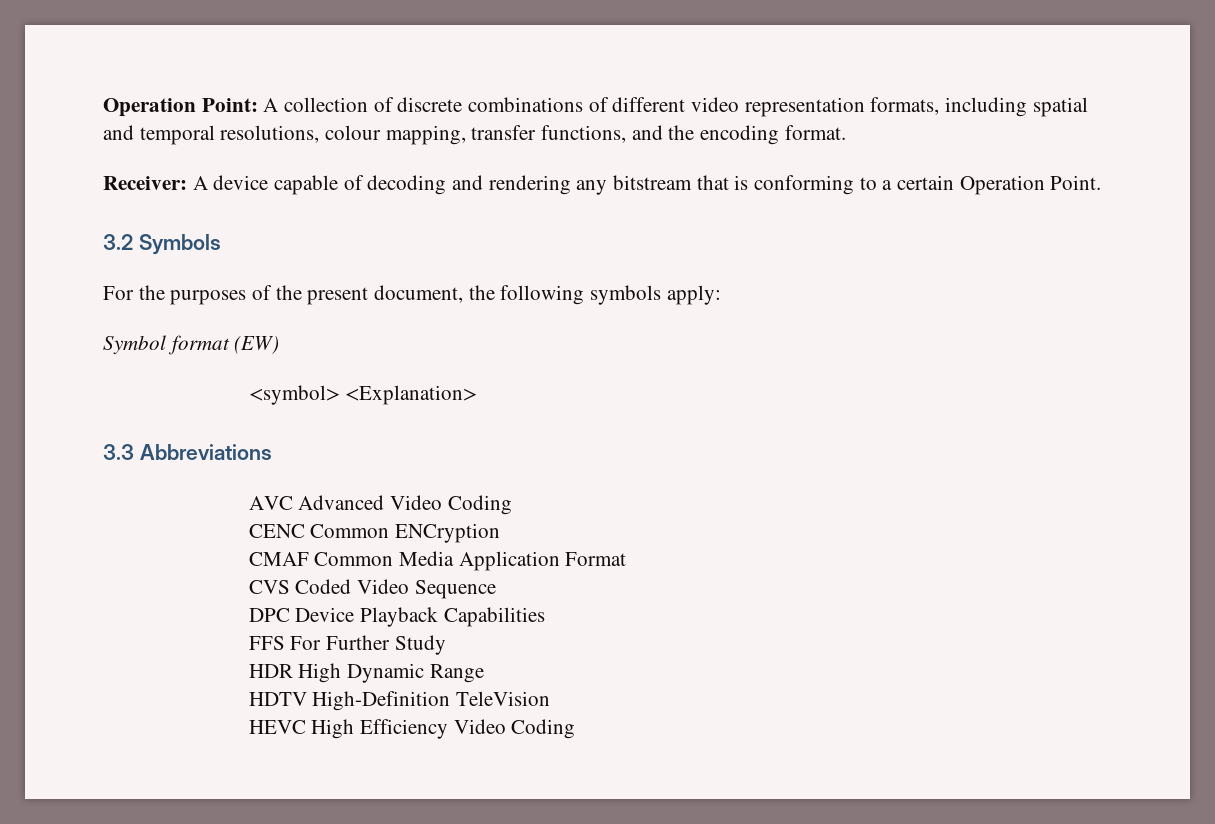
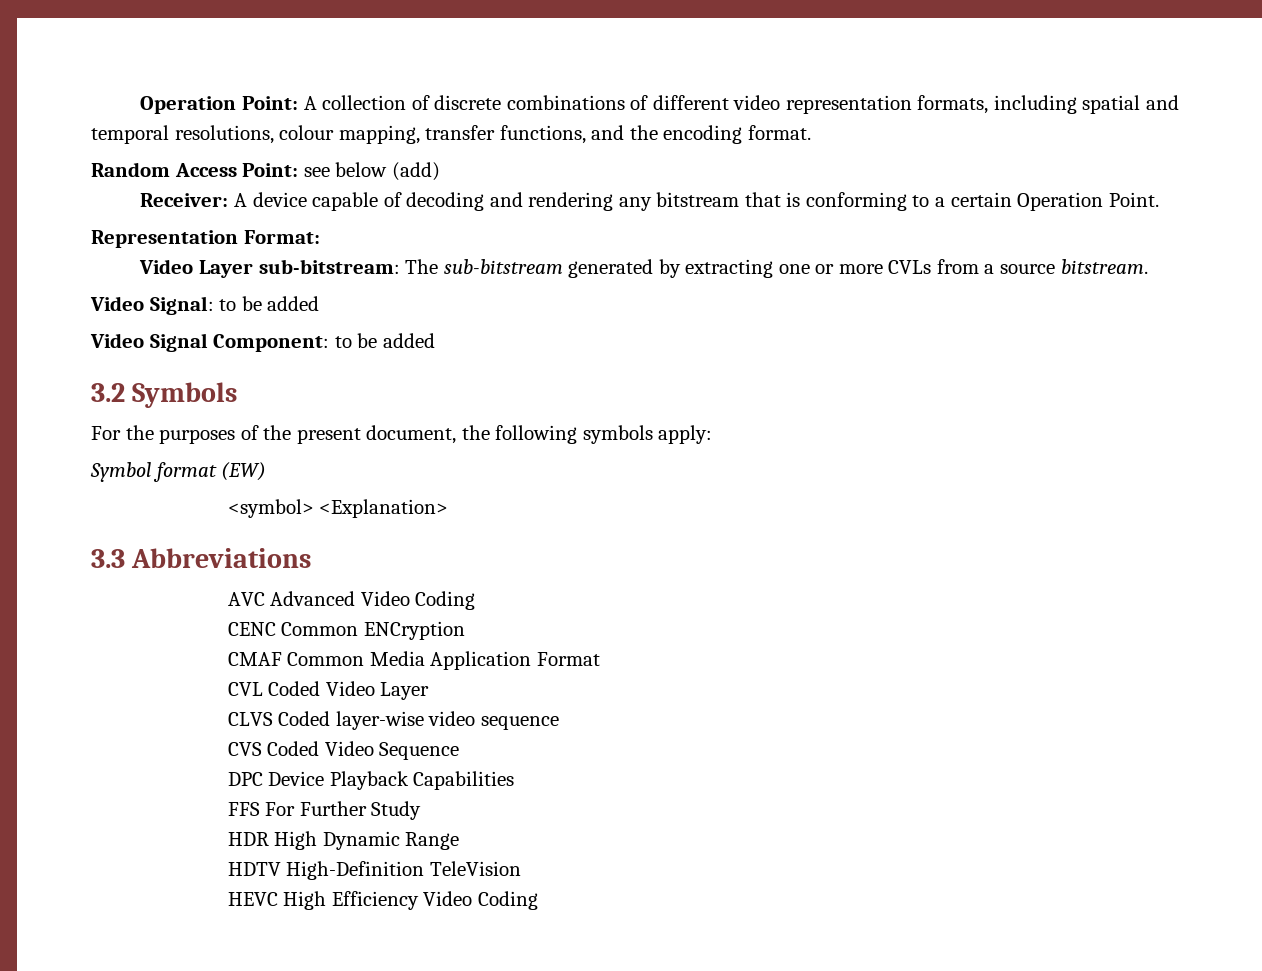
(846, 132) none -> [91,162,440,181] // Random Access Point: see below (add)
(1102, 182) none -> [91,230,320,248] [139,259,1148,278] [90,296,320,315] [90,333,435,352] // Representation Format: // Video Layer sub-bitstream: The sub-bitstream generated by extracting one or more CVLs from a source bitstream. // Video Signal: to be added // Video Signal Component: to be added
(627, 559) none -> [227,681,430,700] [227,711,559,730] // CVL Coded Video Layer // CLVS Coded layer-wise video sequence

